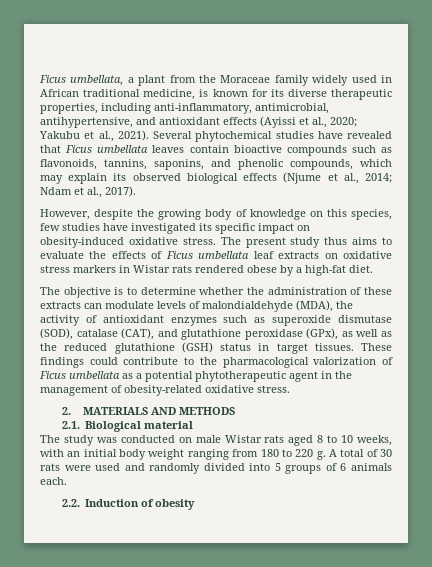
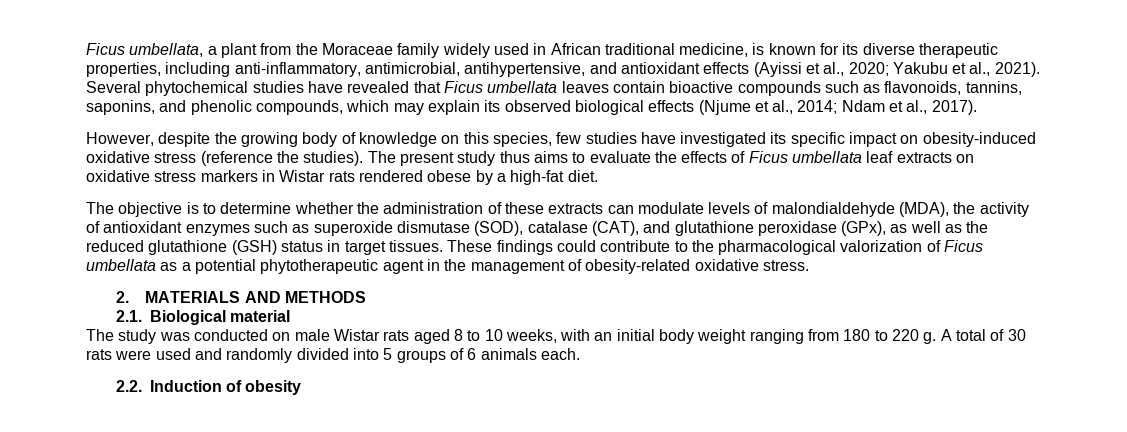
[182,237,216,245] stress. -> [154,151,364,166] stress (reference the studies).

